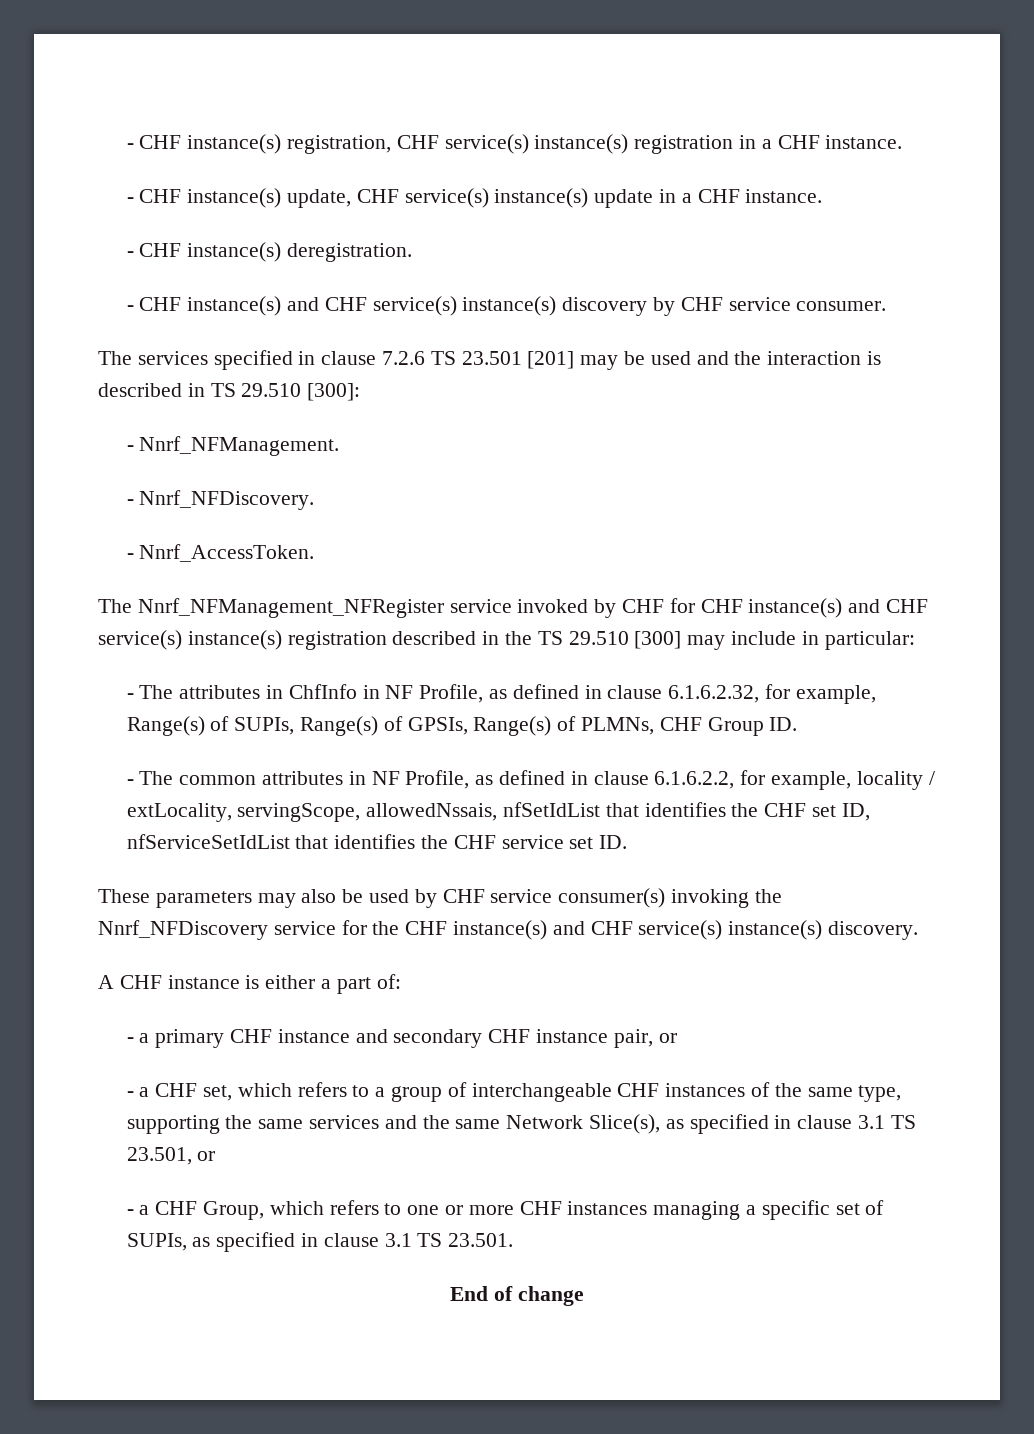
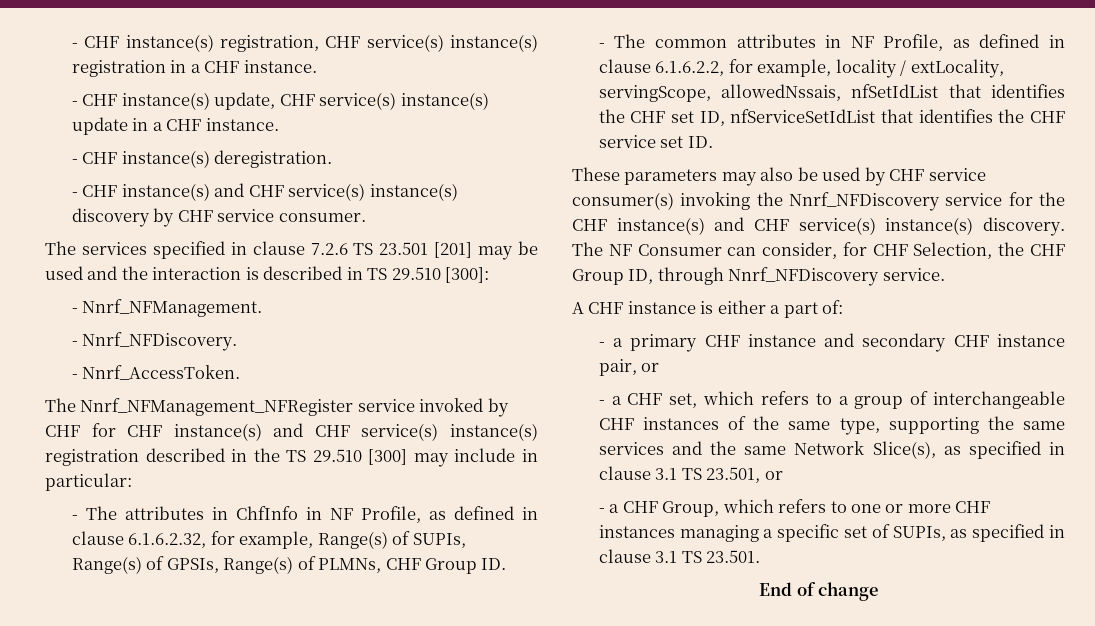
(919, 930) none -> [572,242,1065,259] [572,267,945,286] The NF Consumer can consider, for CHF Selection, the CHF Group ID, through Nnrf_NFDiscovery service.

